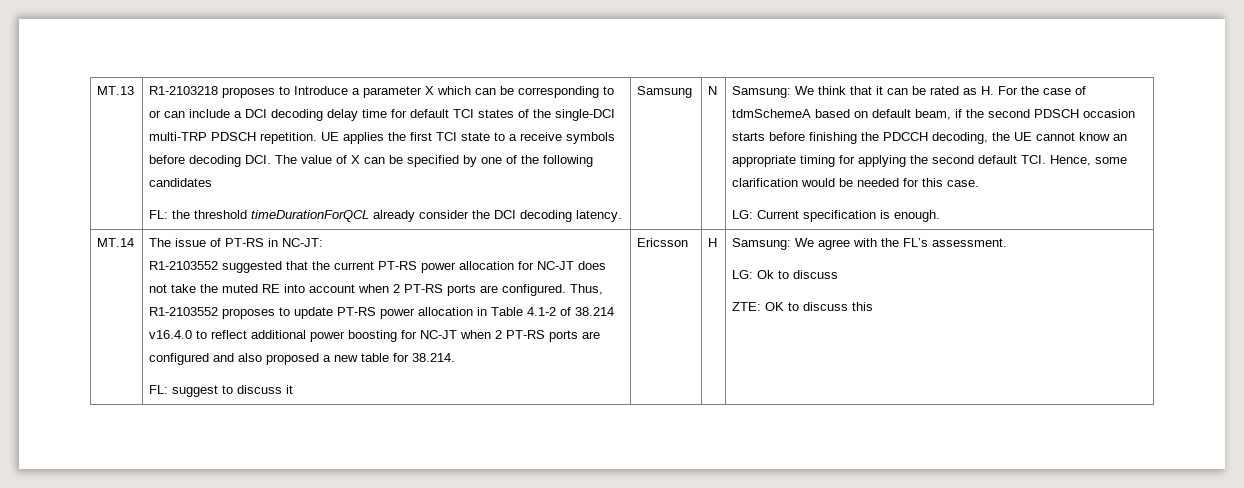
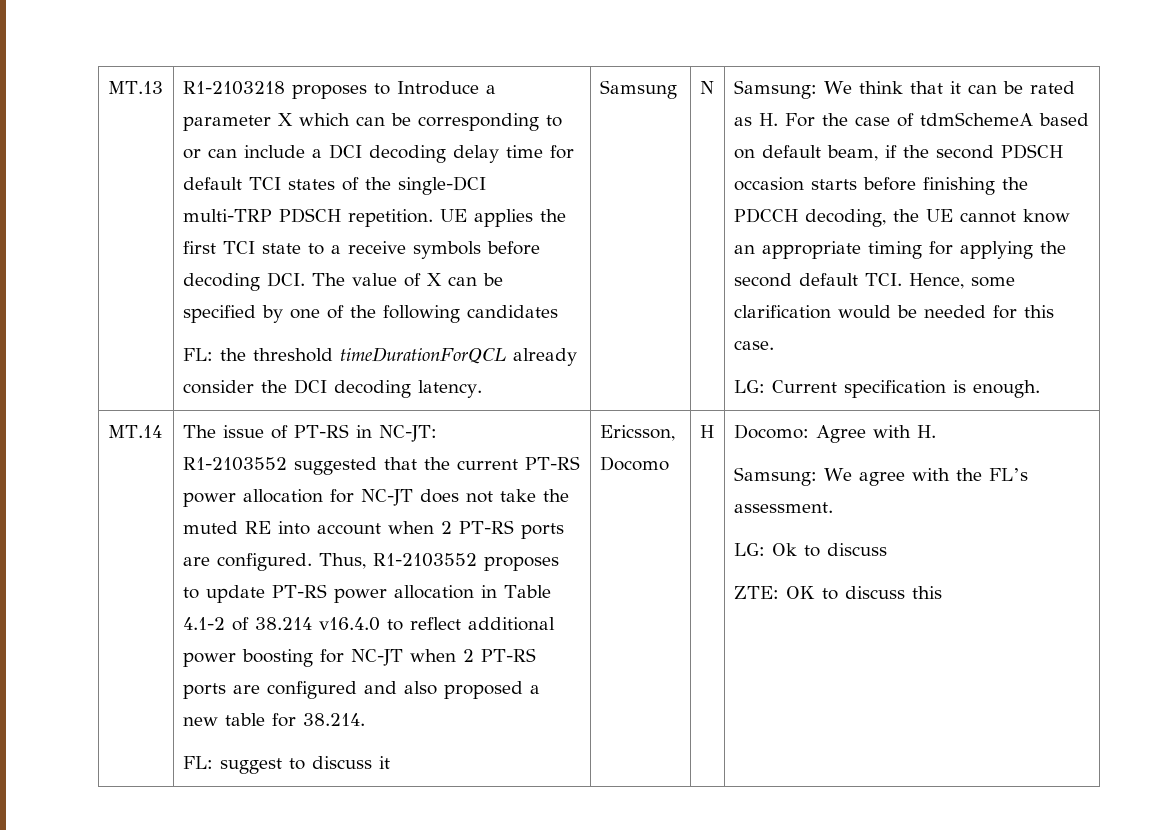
[637,238,689,247] Ericsson -> [599,425,675,441] [599,456,669,471] Ericsson, Docomo
(718, 242) none -> [733,424,936,443] Docomo: Agree with H. //

